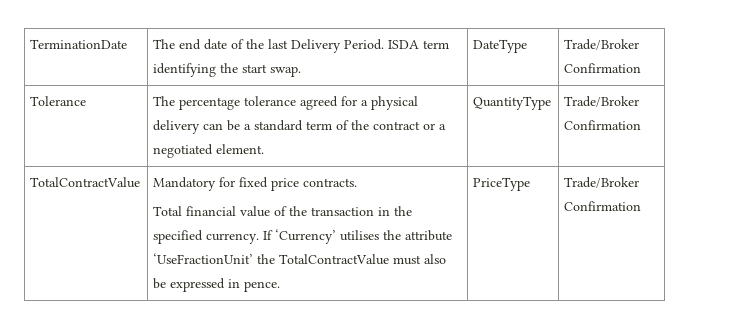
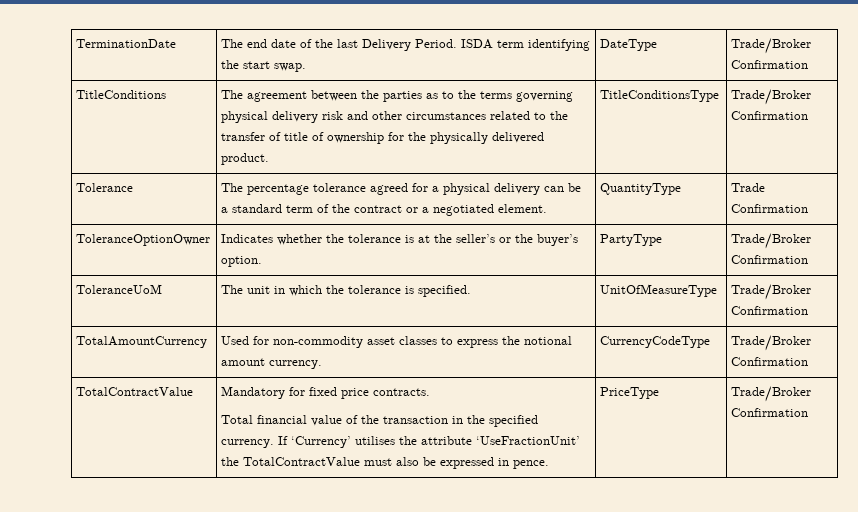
(642, 68) none -> [76,90,167,99] [221,90,574,102] [221,111,569,123] [221,132,545,144] [221,153,270,165] [600,90,720,102] [731,89,812,105] [731,111,809,120] // TitleConditions | The agreement between the parties as to the terms governing physical delivery risk and other circumstances related to the transfer of title of ownership for the physically delivered product. | TitleConditionsType | Trade/Broker Confirmation
(552, 103) none -> [731,183,766,192] [731,204,809,213] [76,234,211,246] [221,234,579,246] [221,256,263,267] [600,234,663,246] [731,233,812,249] [731,255,809,264] [76,284,163,294] [221,285,472,297] [600,284,718,297] [731,284,812,300] [731,306,809,315] [76,336,208,348] [221,336,573,348] [221,358,323,369] [600,336,711,348] | Trade Confirmation // ToleranceOptionOwner | Indicates whether the tolerance is at the seller’s or the buyer’s option. | PartyType | Trade/Broker Confirmation // ToleranceUoM | The unit in which the tolerance is specified. | UnitOfMeasureType | Trade/Broker Confirmation // TotalAmountCurrency | Used for non-commodity asset classes to express the notional amount currency. | CurrencyCodeType

